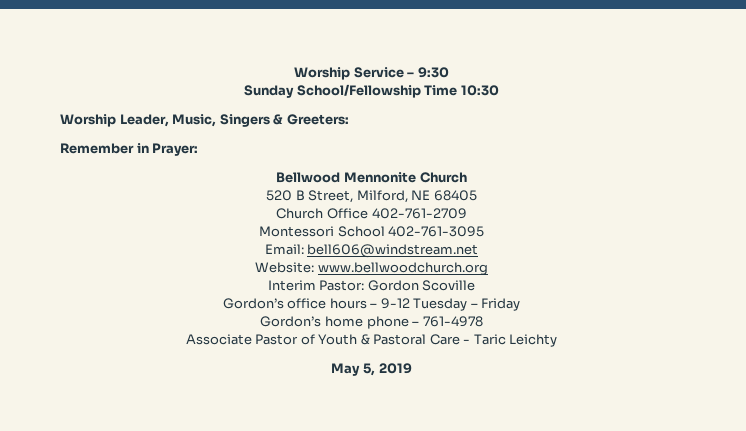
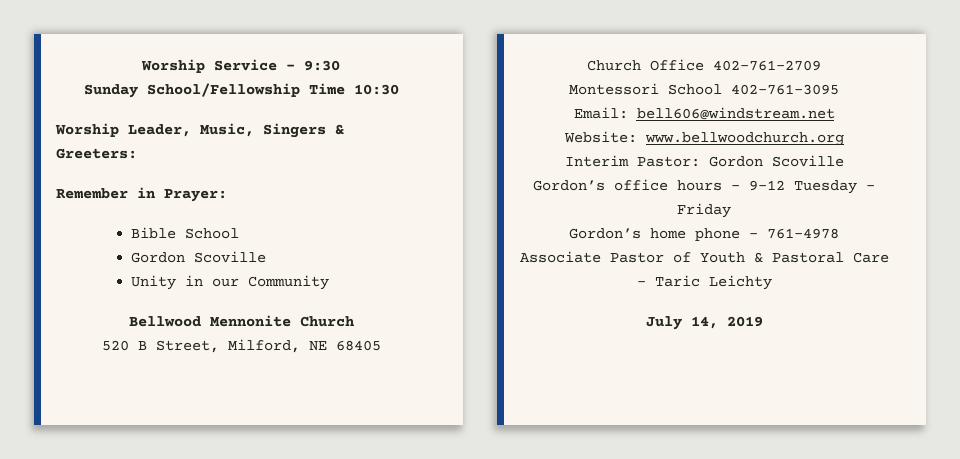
(199, 149) none -> [131,227,240,239] [131,251,267,263] [131,275,330,290] // Bible School // Gordon Scoville // Unity in our Community
[331,363,375,376] May 5, -> [645,316,718,330] July 14,

